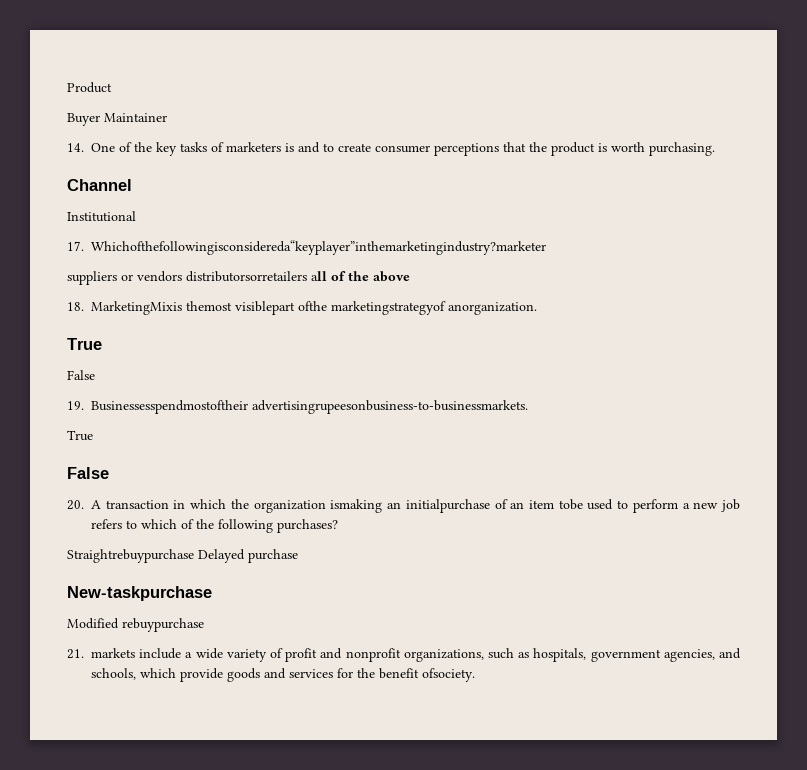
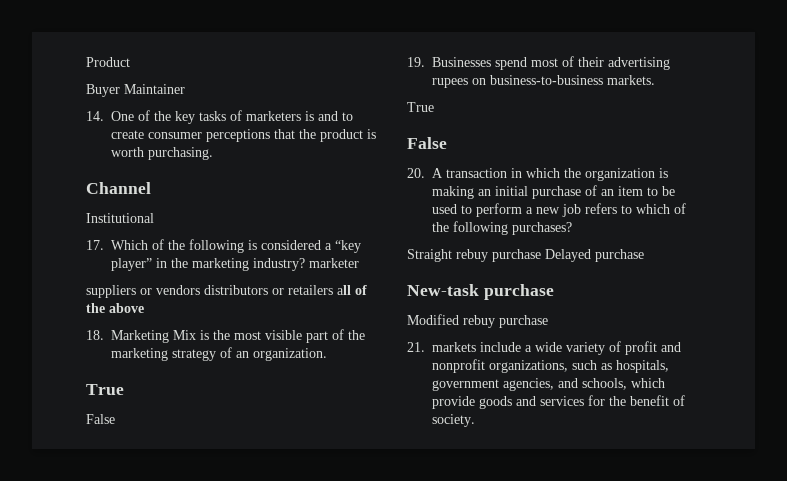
[91,240,546,255] Whichofthefollowingisconsidereda“keyplayer”inthemarketingindustry?marketer -> [111,239,362,253] [111,258,360,271] Which of the following is considered a “key player” in the marketing industry? marketer
[186,271,307,282] distributorsorretailers -> [204,285,333,295] distributors or retailers
[91,301,537,315] [67,338,102,350] [67,370,95,380] [67,400,528,414] MarketingMixis themost visiblepart ofthe marketingstrategyof anorganization. // True // False // 19. Businessesspendmostoftheir advertisingrupeesonbusiness-to-businessmarkets. -> [111,329,366,343] [111,347,328,361] [86,384,124,395] [86,414,115,424] [407,56,671,70] [432,75,656,88] Marketing Mix is the most visible part of the marketing strategy of an organization. // True // False // 19. Businesses spend most of their advertising rupees on business-to-business markets.
[330,499,490,513] ismaking an initialpurchase -> [659,168,669,178] [432,186,582,199] is making an initial purchase
[558,499,583,510] tobe -> [647,186,676,196] to be
[67,549,194,563] Straightrebuypurchase -> [407,249,541,262] Straight rebuy purchase
[67,586,212,601] New-taskpurchase -> [407,284,554,300] New-task purchase
[122,618,204,632] rebuypurchase -> [463,315,548,328] rebuy purchase
[422,668,475,682] ofsociety. -> [673,395,686,406] [432,414,476,427] of society.

